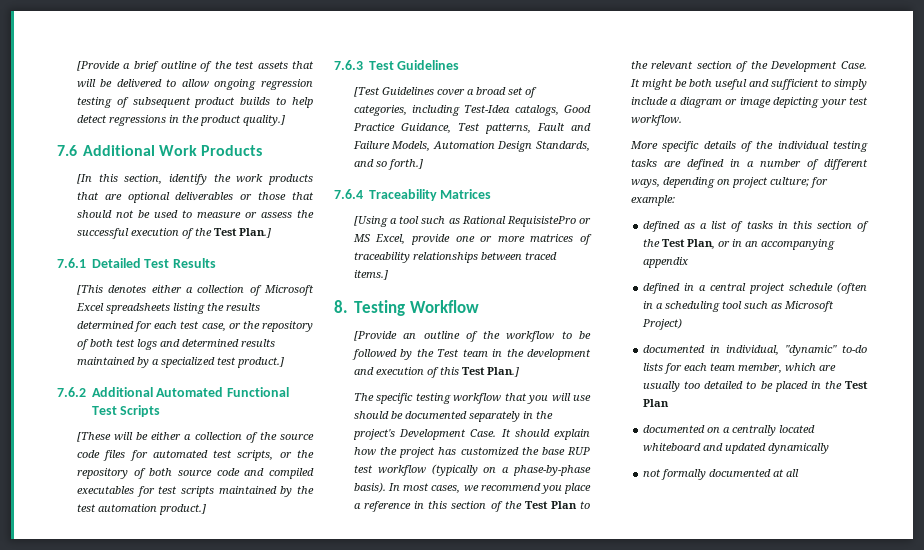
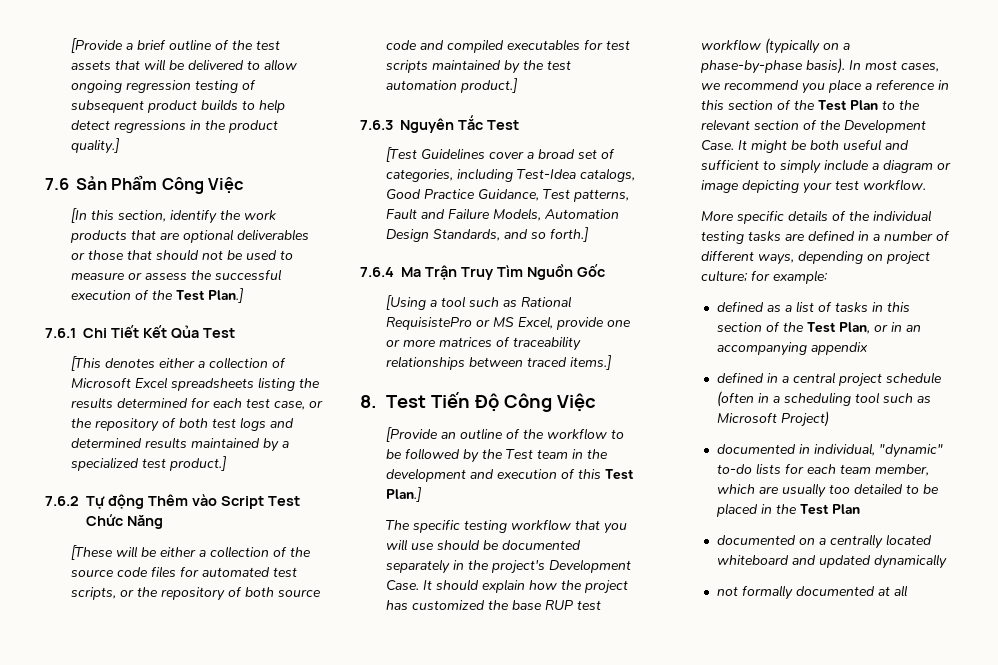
[82,145,262,156] Additional Work Products -> [76,175,245,194] Sản Phẩm Công Việc
[91,258,216,268] Detailed Test Results -> [83,325,235,339] Chi Tiết Kết Qủa Test
[91,387,289,397] [91,405,161,417] Additional Automated Functional Test Scripts -> [86,494,300,509] [86,514,163,529] Tự động Thêm vào Script Test Chức Năng
[368,60,460,70] Test Guidelines -> [400,115,519,133] Nguyên Tắc Test
[368,189,492,201] Traceability Matrices -> [401,264,605,280] Ma Trận Truy Tìm Nguồn Gốc
[353,300,479,316] Testing Workflow -> [386,392,597,412] Test Tiến Độ Công Việc

